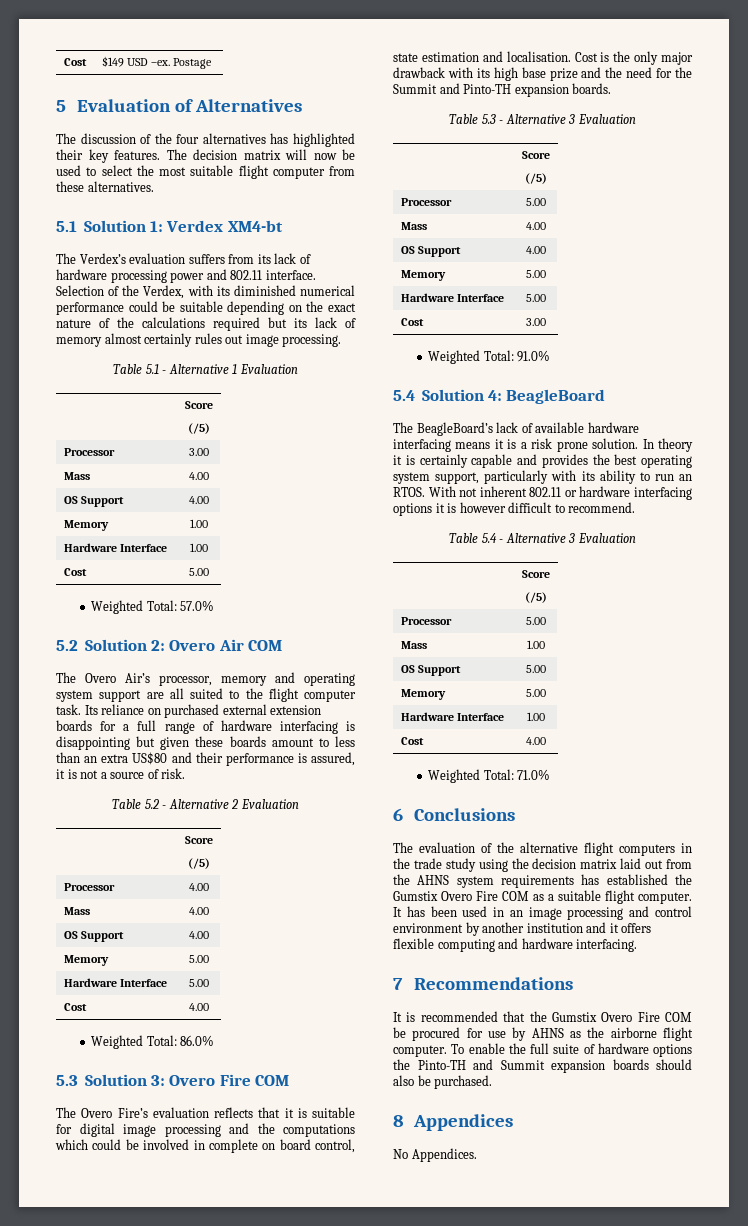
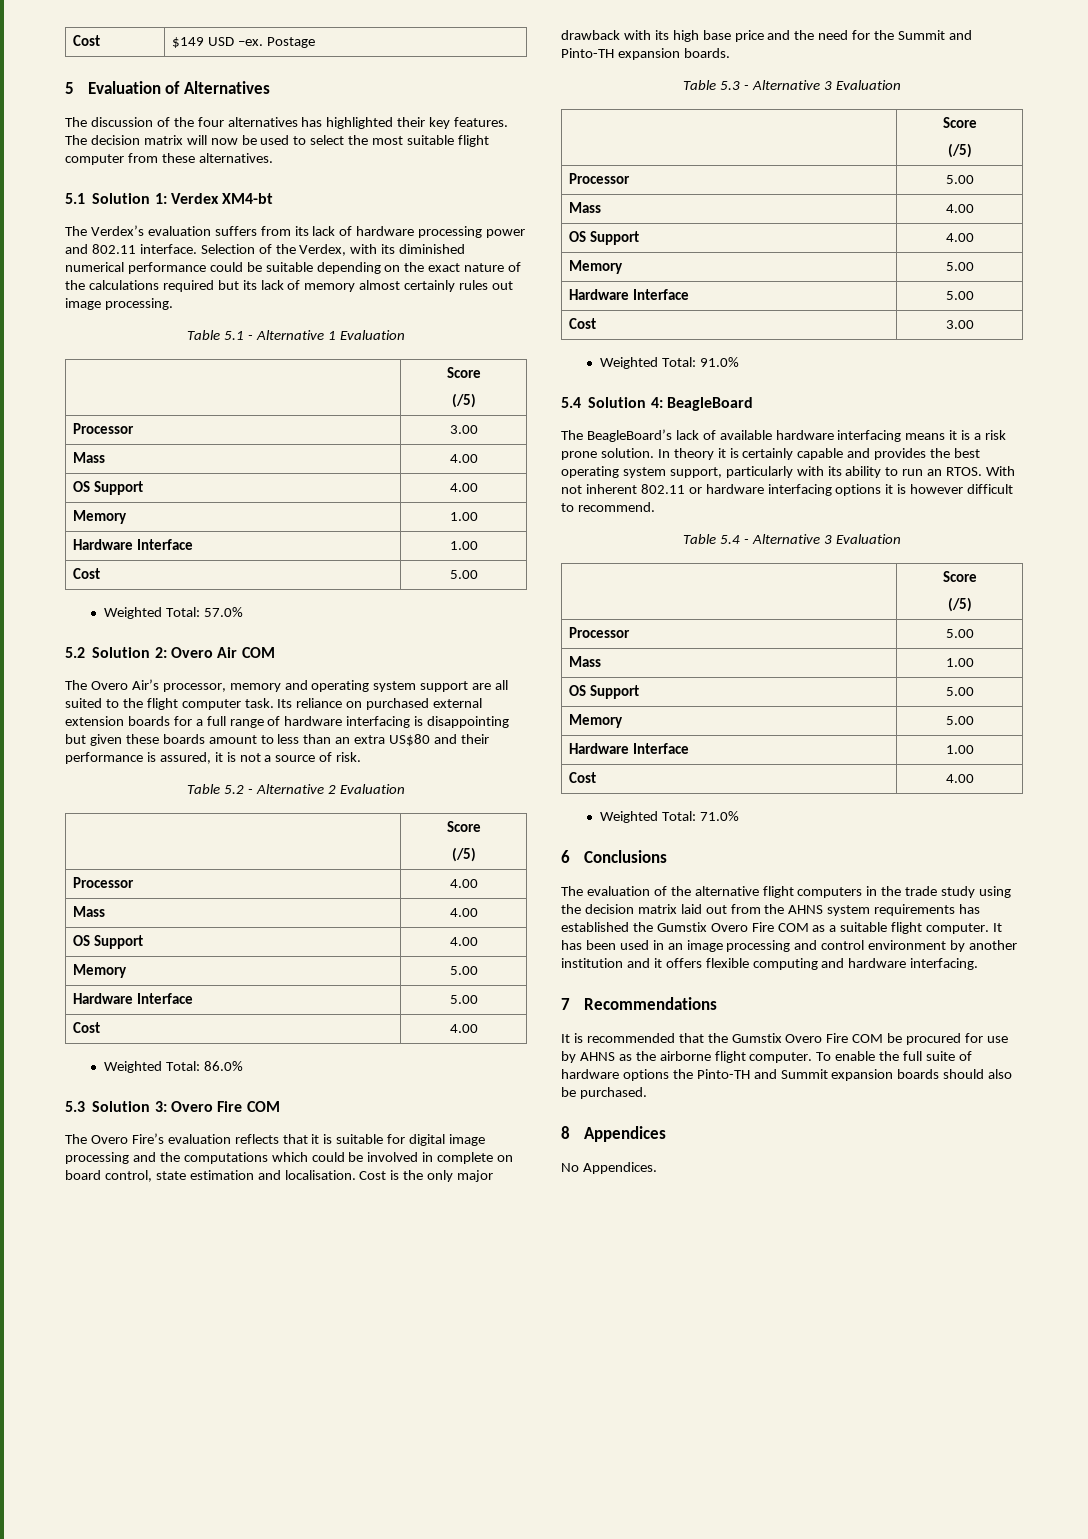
[549,68,578,81] prize -> [734,30,764,42] price

